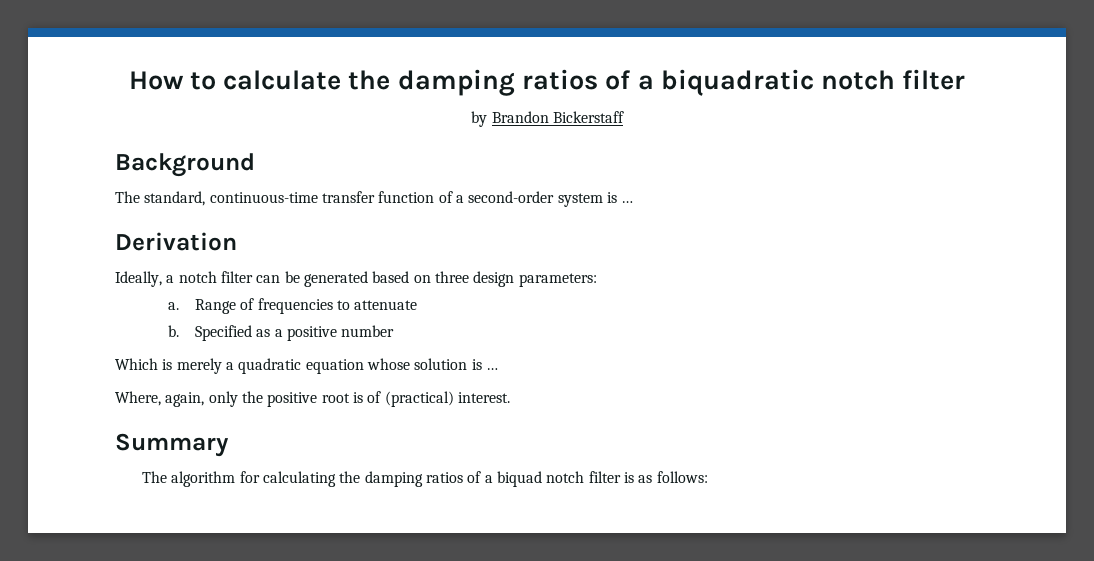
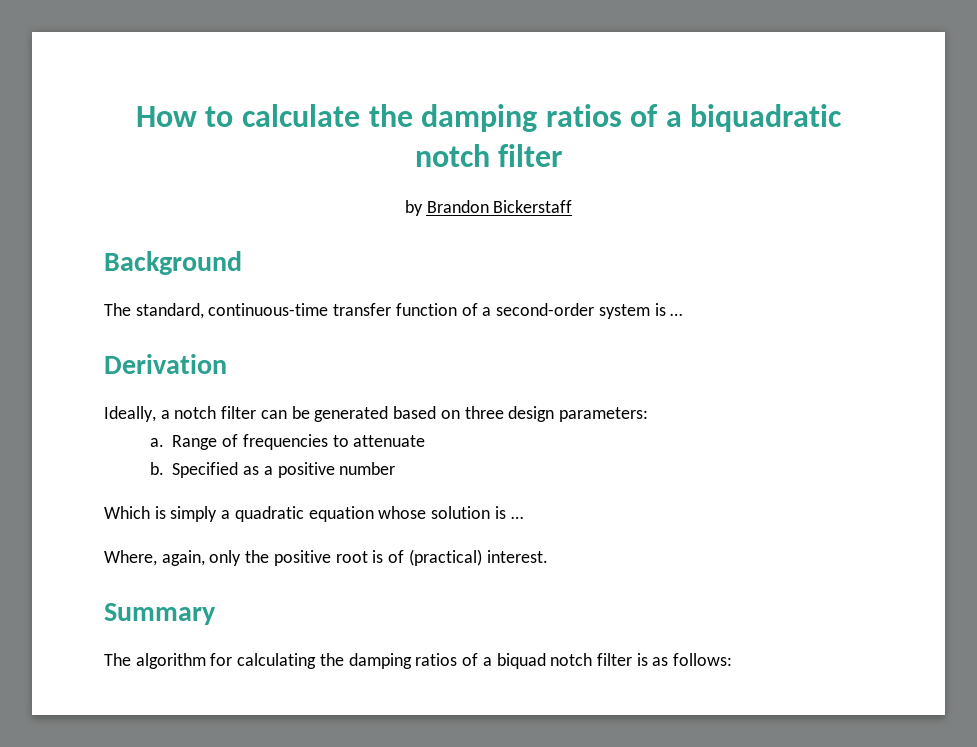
[176,358,222,374] merely -> [170,506,218,522] simply

